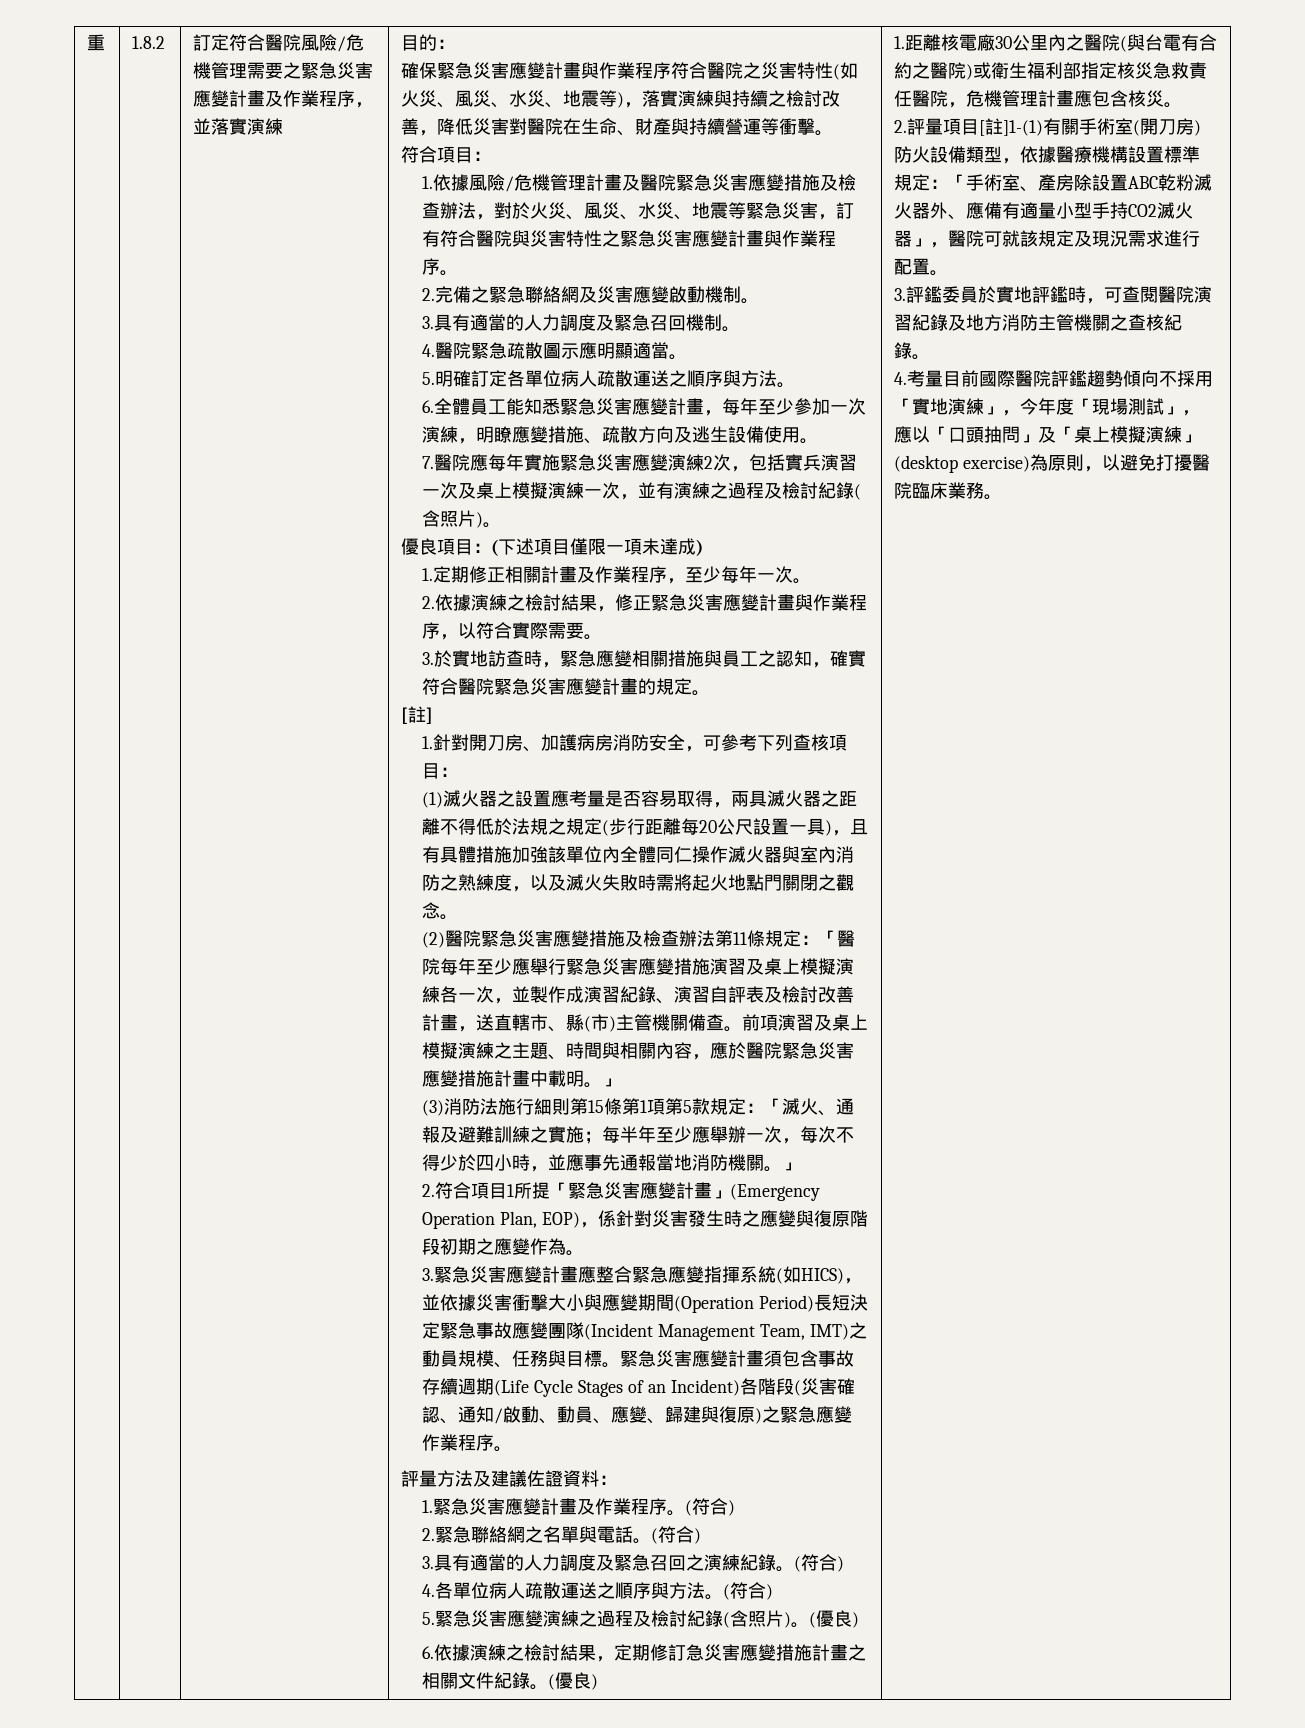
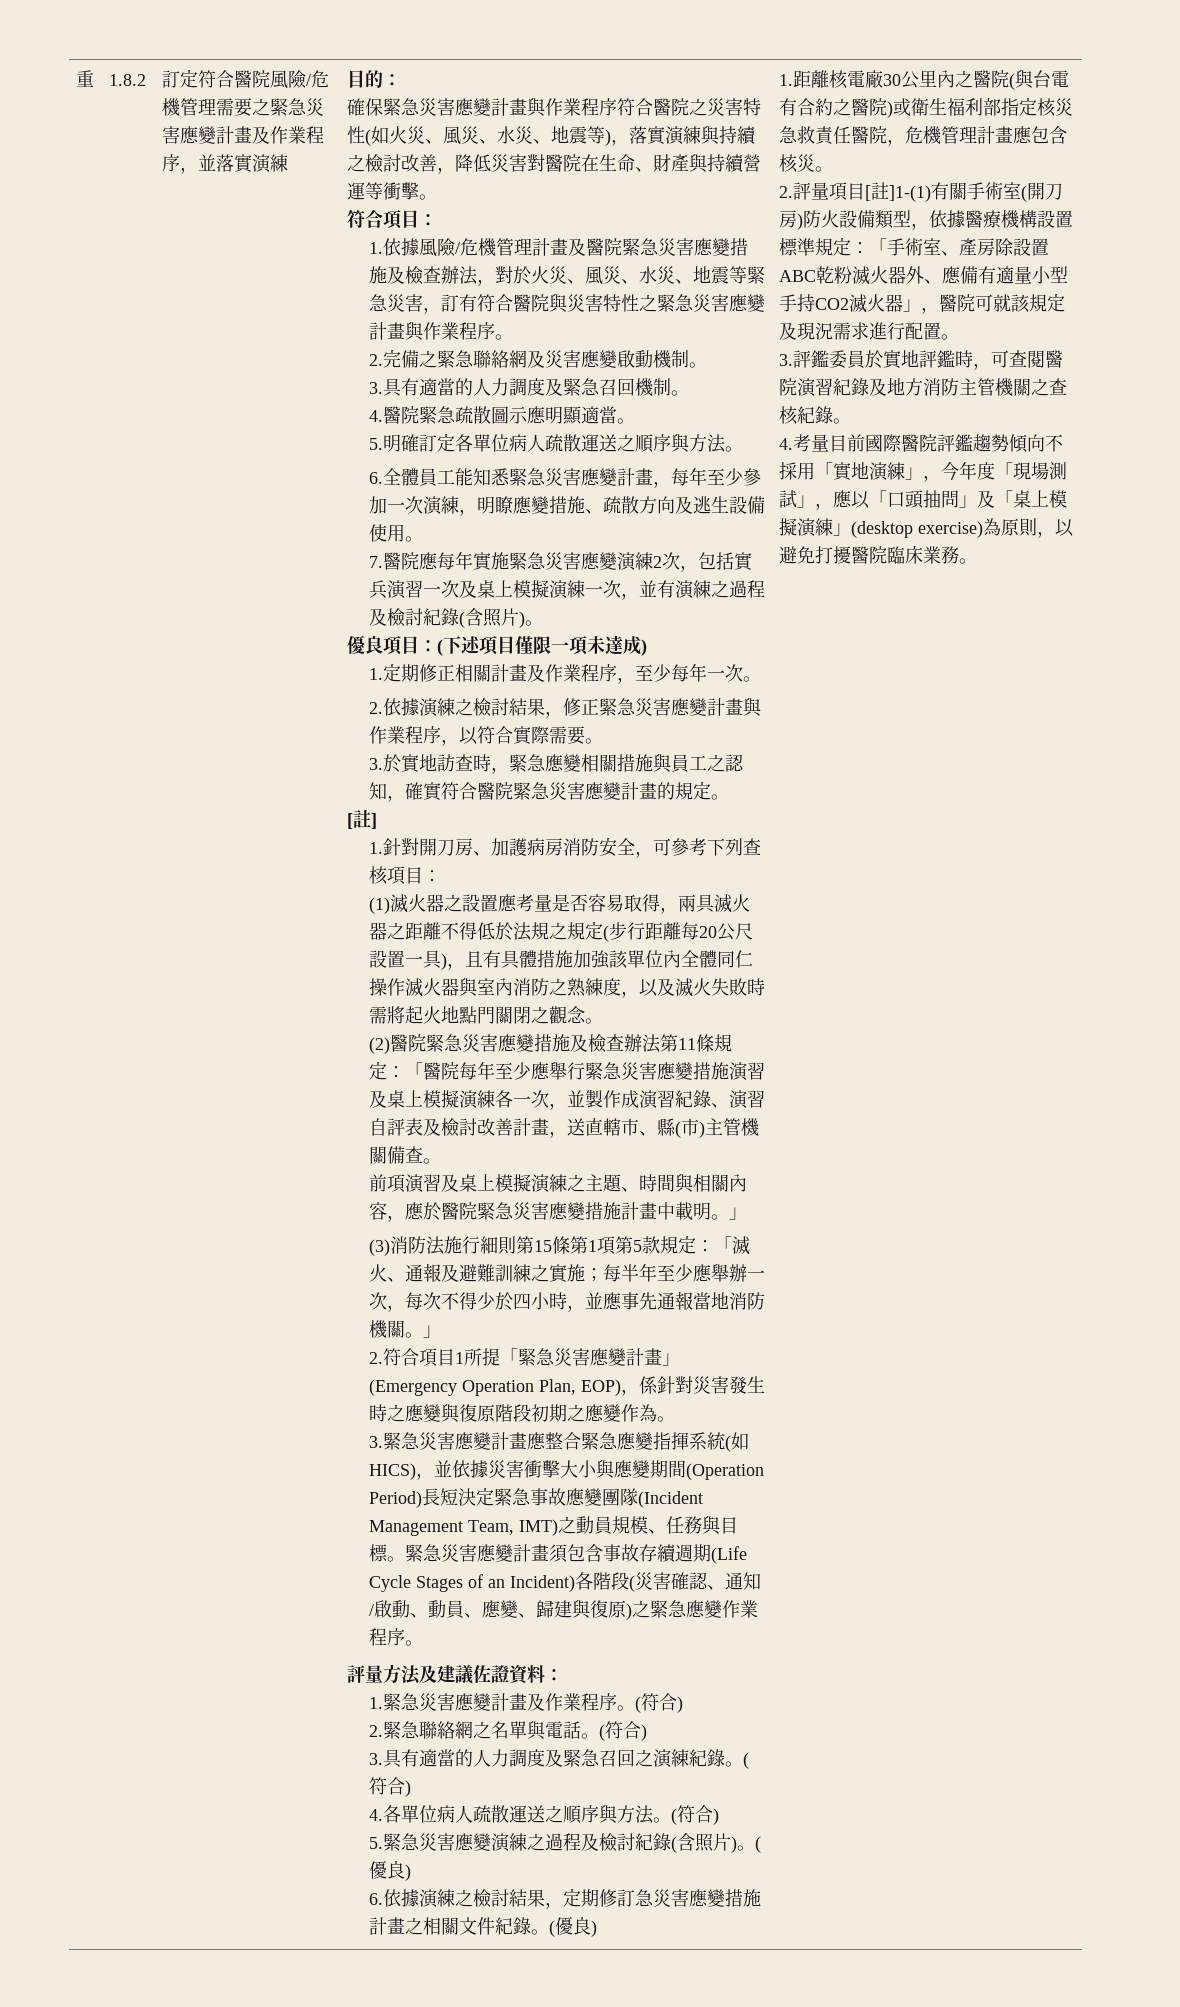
(743, 1029) none -> (441, 1161) //

